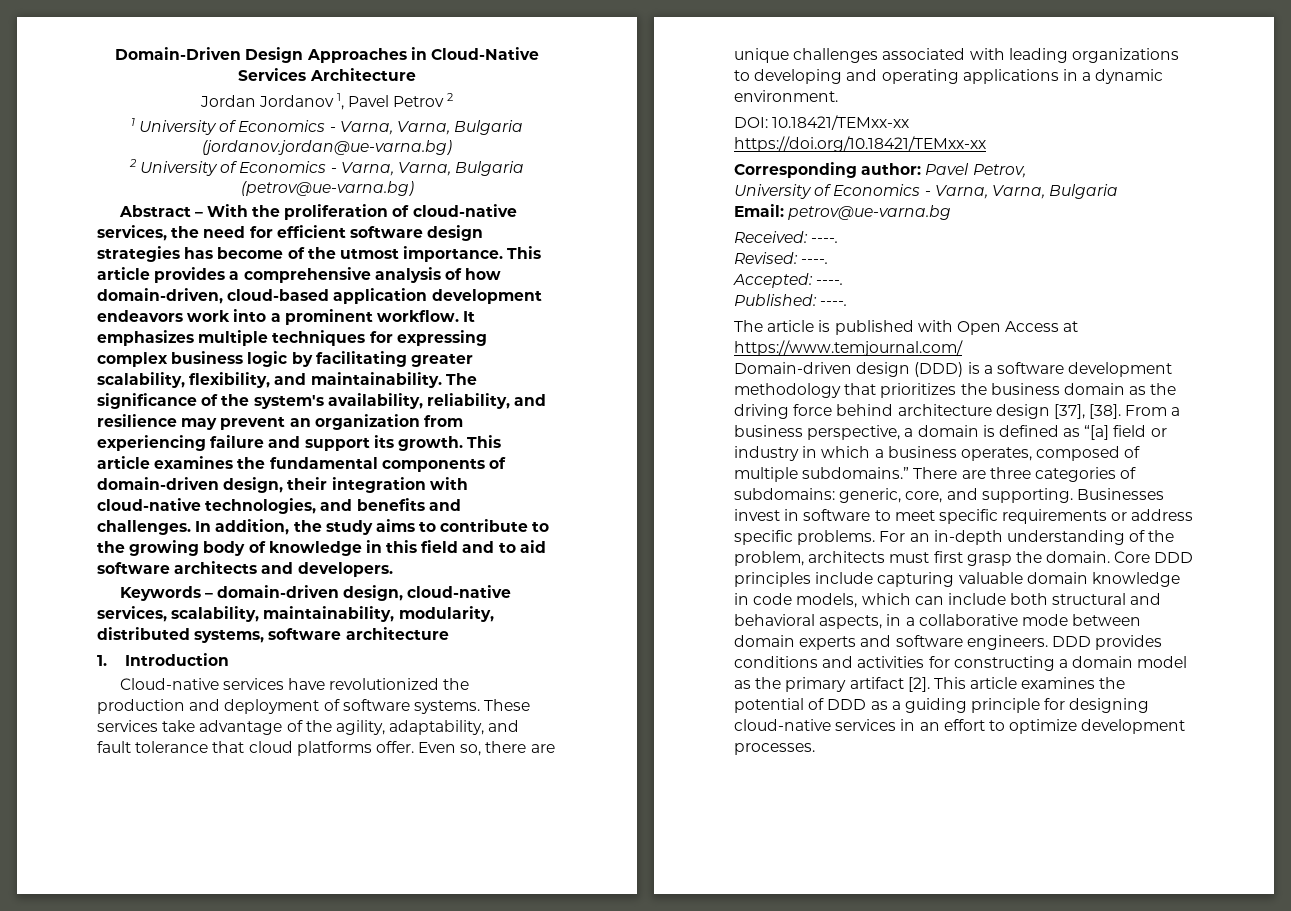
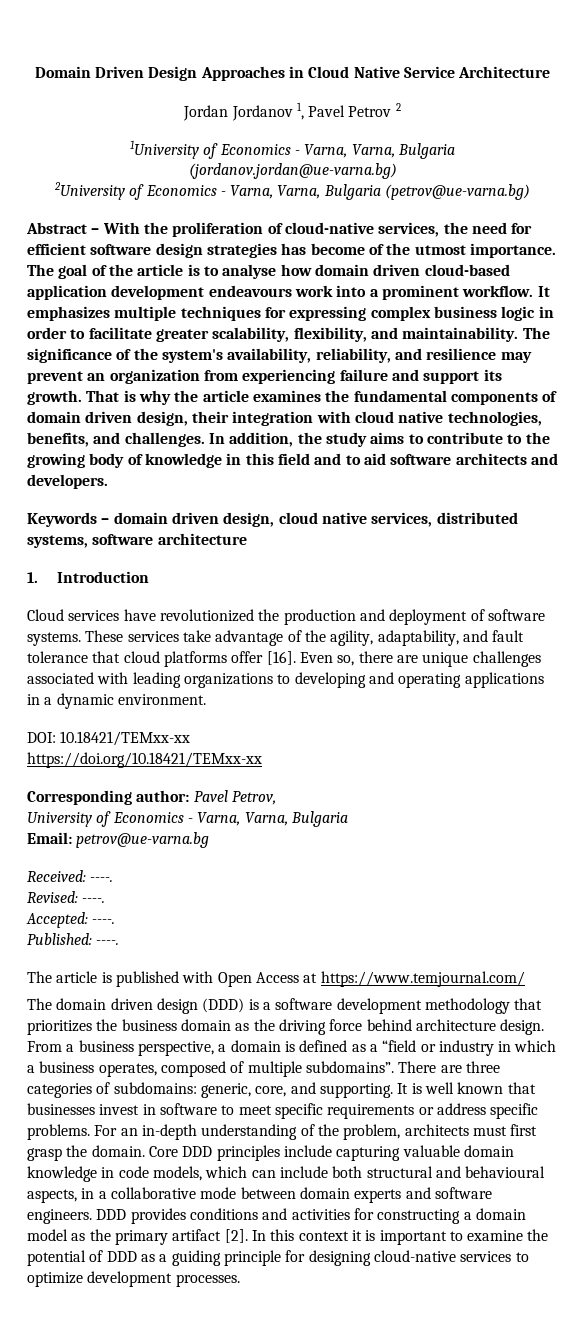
[115,47,242,60] Domain-Driven -> [34,66,145,78] Domain Driven
[430,47,539,60] [238,68,307,81] Cloud-Native Services -> [308,66,455,78] Cloud Native Service
[130,118,218,135] 1 University -> [130,140,200,159] 1University
[128,159,219,176] 2 University -> [53,182,125,200] 2University
[507,246,542,259] [97,267,502,283] [97,288,223,304] This article provides a comprehensive analysis of how domain-driven, -> [27,264,421,279] The goal of the article is to analyse how domain driven
[97,310,183,322] endeavors -> [208,285,292,297] endeavours
[291,351,407,367] by facilitating -> [538,306,554,318] [27,327,152,339] in order to facilitate
[467,435,502,448] This -> [86,390,199,405] That is why the
[97,477,219,490] domain-driven -> [27,411,133,423] domain driven
[97,498,425,514] cloud-native technologies, and benefits -> [354,411,542,426] [27,432,89,447] cloud native technologies, benefits,
[216,585,512,601] [97,606,494,622] domain-driven design, cloud-native services, scalability, maintainability, modularity, -> [113,512,433,527] domain driven design, cloud native services,
[119,678,219,690] Cloud-native -> [27,609,64,621] Cloud
[375,741,414,753] offer. -> [231,651,296,665] offer [16].
[734,362,852,374] Domain-driven -> [27,998,153,1010] The domain driven
[995,404,1122,419] design [37], [38]. -> [500,1019,545,1035] design.
[1084,425,1147,440] “[a] field -> [369,1040,417,1052] a “field
[802,467,910,479] subdomains.” -> [305,1061,394,1073] subdomains”.
[1076,488,1164,500] Businesses -> [397,1082,536,1094] [27,1103,95,1115] It is well known that businesses
[734,614,815,626] behavioral -> [465,1166,546,1178] behavioural
[933,677,1096,689] This article examines -> [251,1229,524,1245] In this context it is important to examine
[900,719,985,731] in an effort -> (512, 1256) none

